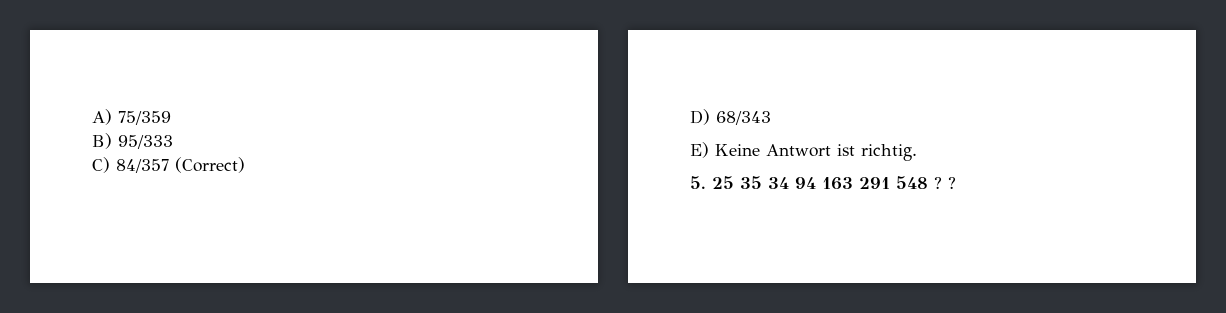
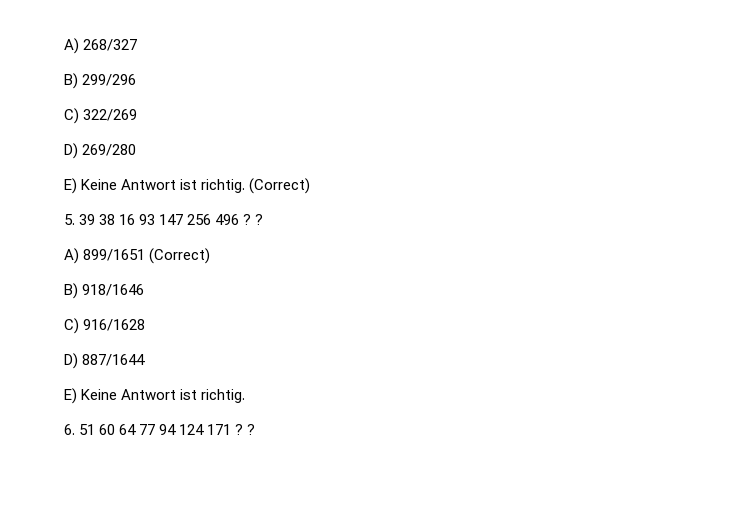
[92,109,171,125] [92,133,173,149] [92,157,245,173] [690,109,771,125] A) 75/359 // B) 95/333 // C) 84/357 (Correct) // D) 68/343 -> [64,38,138,54] [64,73,137,89] [64,108,138,124] [64,143,137,159] [64,178,311,194] [64,214,264,225] [64,248,211,264] [64,283,145,299] [64,318,146,334] [64,353,146,369] A) 268/327 // B) 299/296 // C) 322/269 // D) 269/280 // E) Keine Antwort ist richtig. (Correct) // 5. 39 38 16 93 147 256 496 ? ? // A) 899/1651 (Correct) // B) 918/1646 // C) 916/1628 // D) 887/1644
[690,176,928,190] 5. 25 35 34 94 163 291 548 -> [64,424,232,435] 6. 51 60 64 77 94 124 171

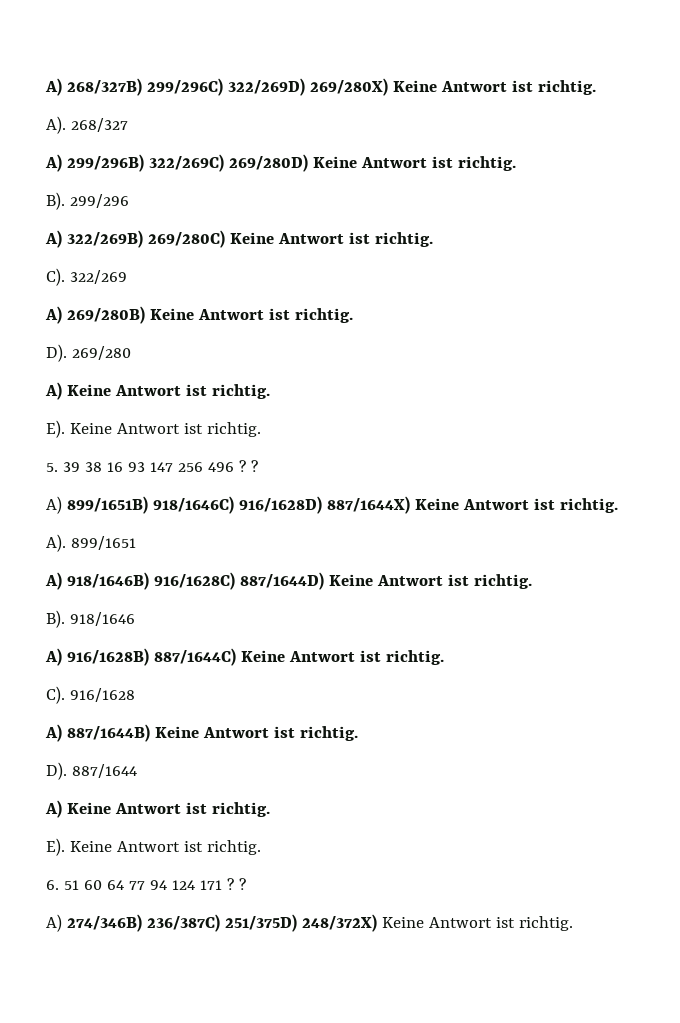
[64,38,138,54] [64,73,137,89] [64,108,138,124] [64,143,137,159] [64,178,311,194] A) 268/327 // B) 299/296 // C) 322/269 // D) 269/280 // E) Keine Antwort ist richtig. (Correct) -> [45,78,596,96] [46,116,128,134] [45,154,516,172] [46,192,129,210] [45,230,433,248] [46,268,127,286] [45,306,353,324] [46,344,131,362] [45,382,270,400] [46,420,261,438] A) 268/327B) 299/296C) 322/269D) 269/280X) Keine Antwort ist richtig. // A). 268/327 // A) 299/296B) 322/269C) 269/280D) Keine Antwort ist richtig. // B). 299/296 // A) 322/269B) 269/280C) Keine Antwort ist richtig. // C). 322/269 // A) 269/280B) Keine Antwort ist richtig. // D). 269/280 // A) Keine Antwort ist richtig. // E). Keine Antwort ist richtig.
[83,248,211,264] [64,283,145,299] [64,318,146,334] [64,353,146,369] [64,388,77,404] 899/1651 (Correct) // B) 918/1646 // C) 916/1628 // D) 887/1644 // E) -> [66,496,618,514] [46,534,136,552] [45,572,532,590] [46,610,135,628] [45,648,444,666] [46,686,135,704] [45,724,358,742] [46,762,137,780] [45,800,270,818] [46,838,65,856] 899/1651B) 918/1646C) 916/1628D) 887/1644X) Keine Antwort ist richtig. // A). 899/1651 // A) 918/1646B) 916/1628C) 887/1644D) Keine Antwort ist richtig. // B). 918/1646 // A) 916/1628B) 887/1644C) Keine Antwort ist richtig. // C). 916/1628 // A) 887/1644B) Keine Antwort ist richtig. // D). 887/1644 // A) Keine Antwort ist richtig. // E).
(256, 429) none -> [46,914,573,932] // A) 274/346B) 236/387C) 251/375D) 248/372X) Keine Antwort ist richtig.

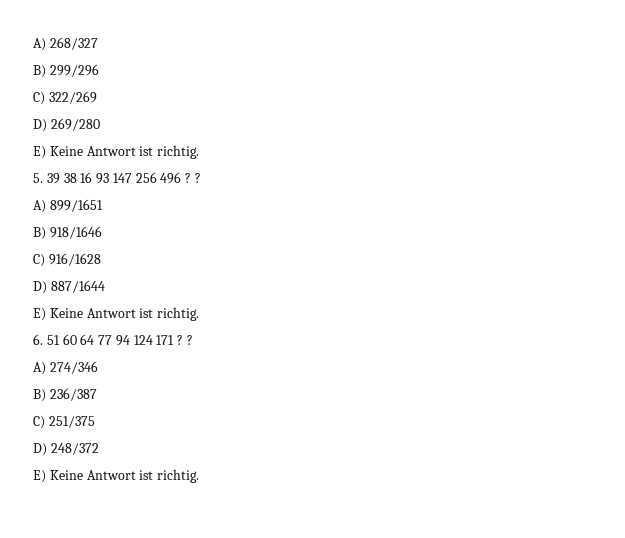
[45,78,596,96] [46,116,128,134] [45,154,516,172] [46,192,129,210] [45,230,433,248] [46,268,127,286] [45,306,353,324] [46,344,131,362] [45,382,270,400] [46,420,65,438] A) 268/327B) 299/296C) 322/269D) 269/280X) Keine Antwort ist richtig. // A). 268/327 // A) 299/296B) 322/269C) 269/280D) Keine Antwort ist richtig. // B). 299/296 // A) 322/269B) 269/280C) Keine Antwort ist richtig. // C). 322/269 // A) 269/280B) Keine Antwort ist richtig. // D). 269/280 // A) Keine Antwort ist richtig. // E). -> [33,37,98,51] [33,64,99,78] [33,91,97,105] [33,118,100,132] [33,146,46,159] A) 268/327 // B) 299/296 // C) 322/269 // D) 269/280 // E)
[66,496,618,514] [46,534,136,552] [45,572,532,590] [46,610,135,628] [45,648,444,666] [46,686,135,704] [45,724,358,742] [46,762,137,780] [45,800,270,818] [46,838,65,856] 899/1651B) 918/1646C) 916/1628D) 887/1644X) Keine Antwort ist richtig. // A). 899/1651 // A) 918/1646B) 916/1628C) 887/1644D) Keine Antwort ist richtig. // B). 918/1646 // A) 916/1628B) 887/1644C) Keine Antwort ist richtig. // C). 916/1628 // A) 887/1644B) Keine Antwort ist richtig. // D). 887/1644 // A) Keine Antwort ist richtig. // E). -> [49,199,103,212] [33,226,102,240] [33,253,101,267] [33,280,105,294] [33,308,46,321] 899/1651 // B) 918/1646 // C) 916/1628 // D) 887/1644 // E)
[66,914,377,932] 274/346B) 236/387C) 251/375D) 248/372X) -> [49,361,98,374] [33,388,97,402] [33,416,95,429] [33,443,99,456] [33,470,46,483] 274/346 // B) 236/387 // C) 251/375 // D) 248/372 // E)

